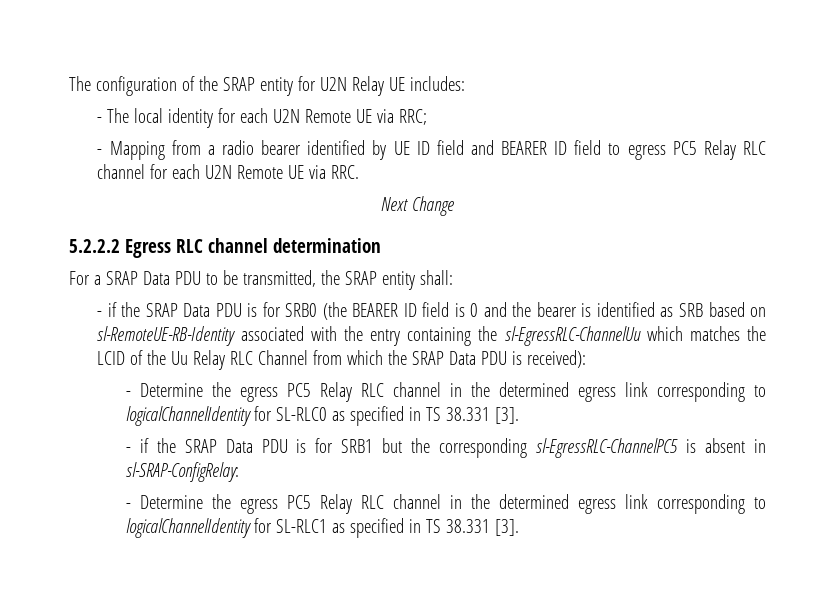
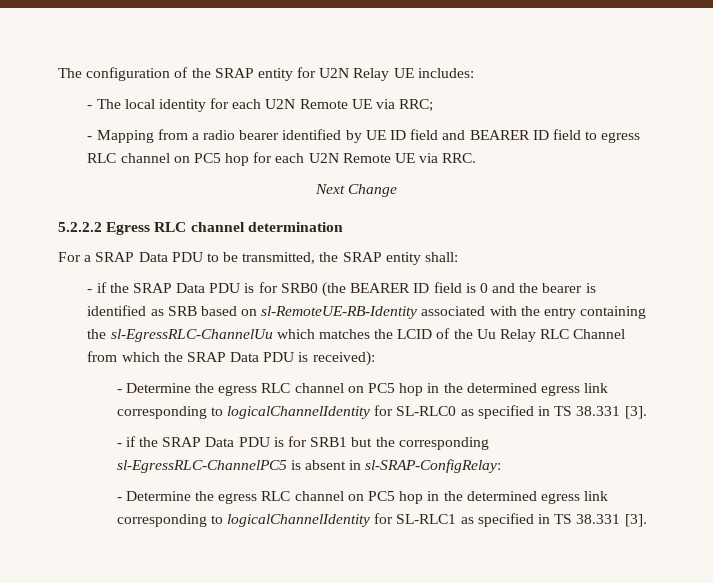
[672,140,767,160] [97,164,146,179] PC5 Relay RLC channel -> [87,153,250,166] RLC channel on PC5 hop
[286,382,441,402] PC5 Relay RLC channel -> [261,383,424,396] RLC channel on PC5 hop
[286,494,441,514] PC5 Relay RLC channel -> [261,491,424,504] RLC channel on PC5 hop

